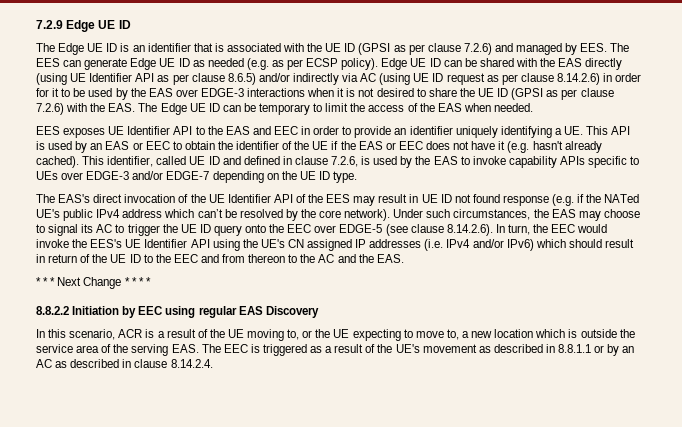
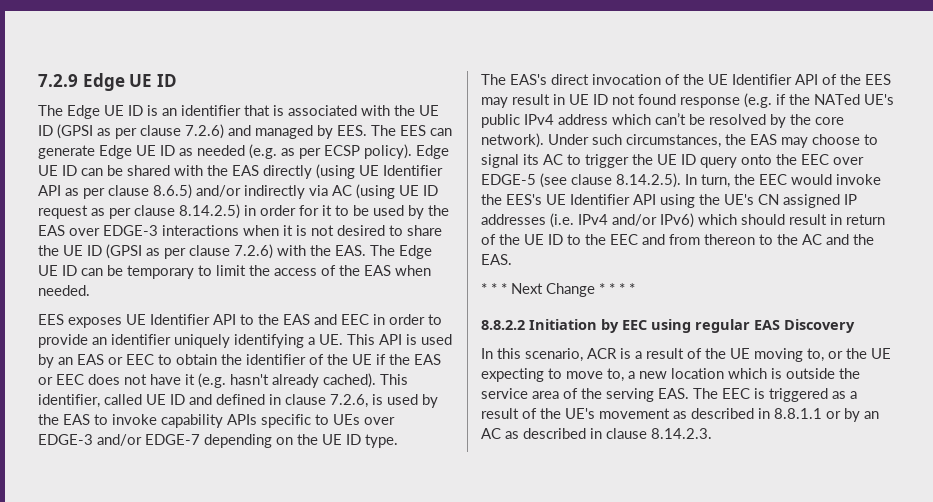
[556,73,600,85] 8.14.2.6) -> [179,204,240,219] 8.14.2.5)
[446,224,493,236] 8.14.2.6). -> [616,173,681,188] 8.14.2.5).
[170,359,213,368] 8.14.2.4. -> [651,428,712,439] 8.14.2.3.

